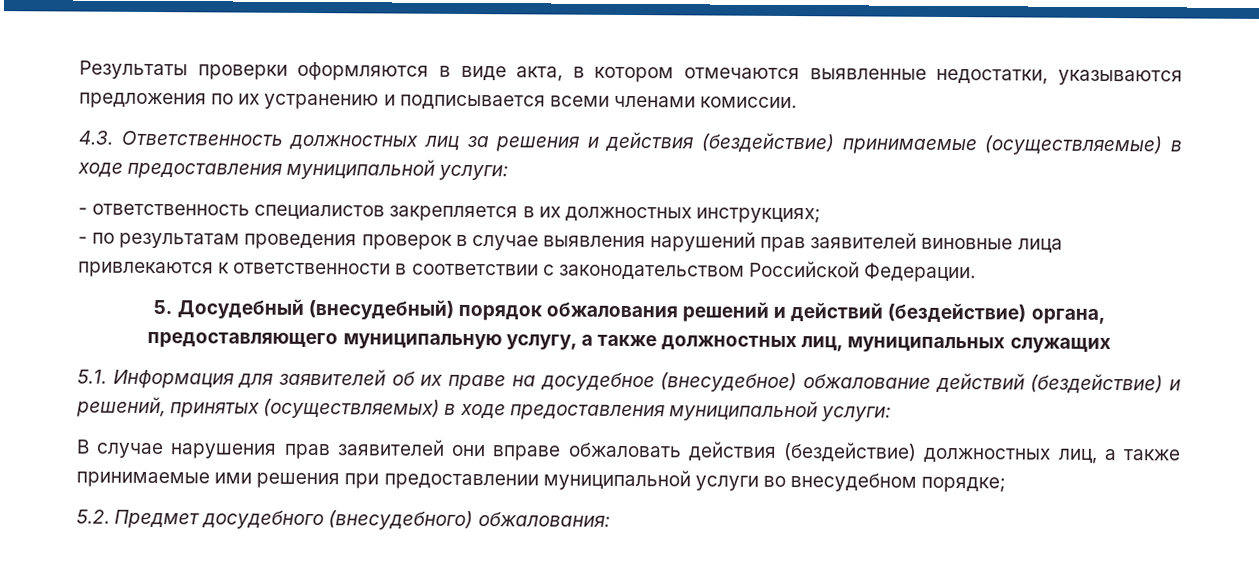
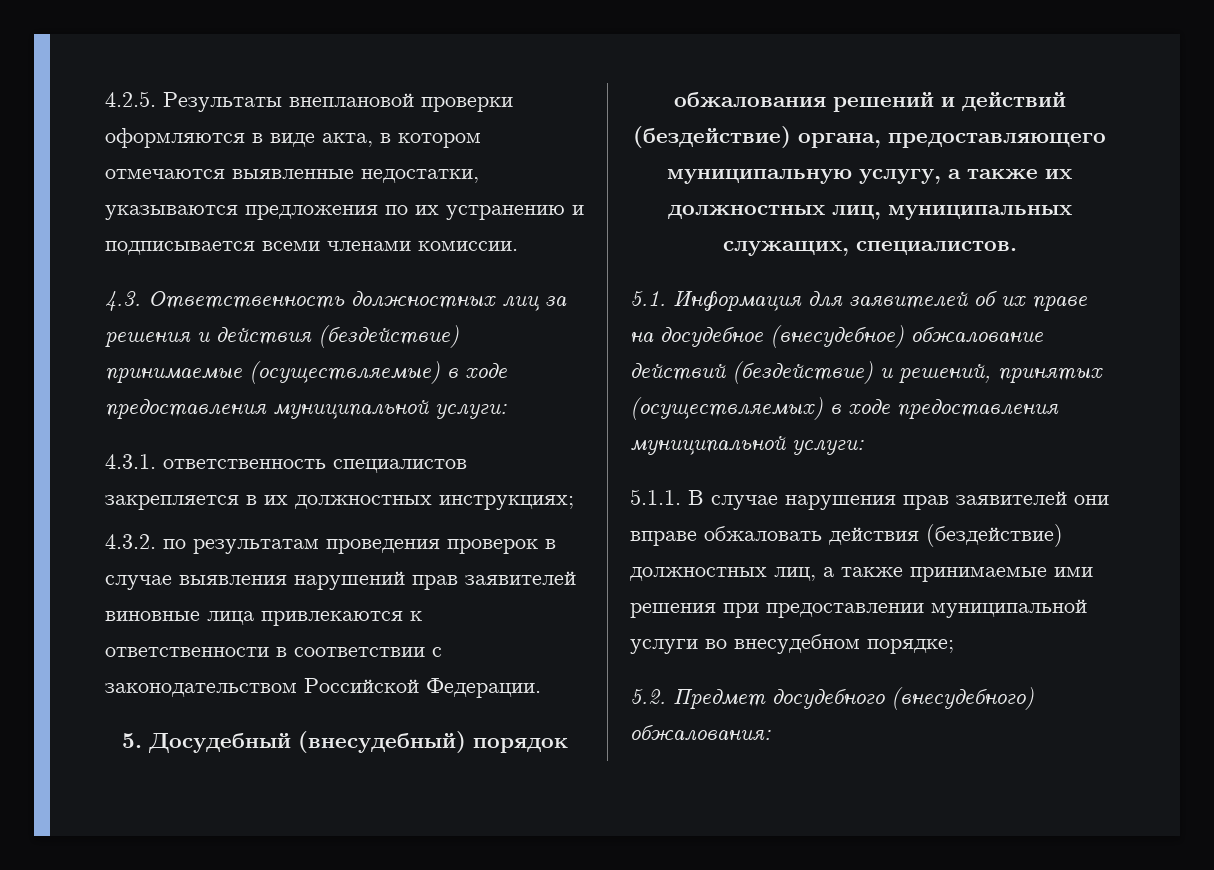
[79,60,188,80] Результаты -> [105,91,414,112] 4.2.5. Результаты внеплановой
[78,207,88,215] - -> [105,454,156,469] 4.3.1.
[78,236,88,244] - -> [105,534,156,549] 4.3.2.
(657, 340) none -> [1045,169,1072,179] их
[1009,337,1111,354] служащих -> [722,241,1017,256] служащих, специалистов.
(891, 414) none -> [630,489,681,505] 5.1.1.

